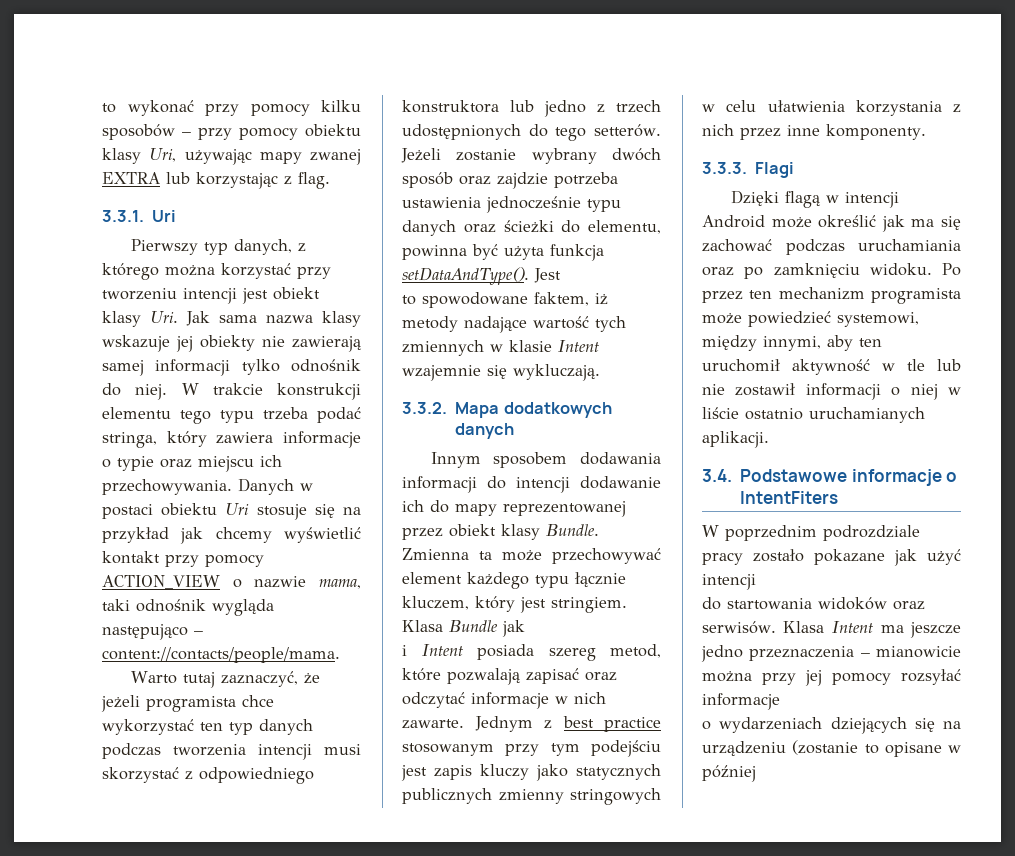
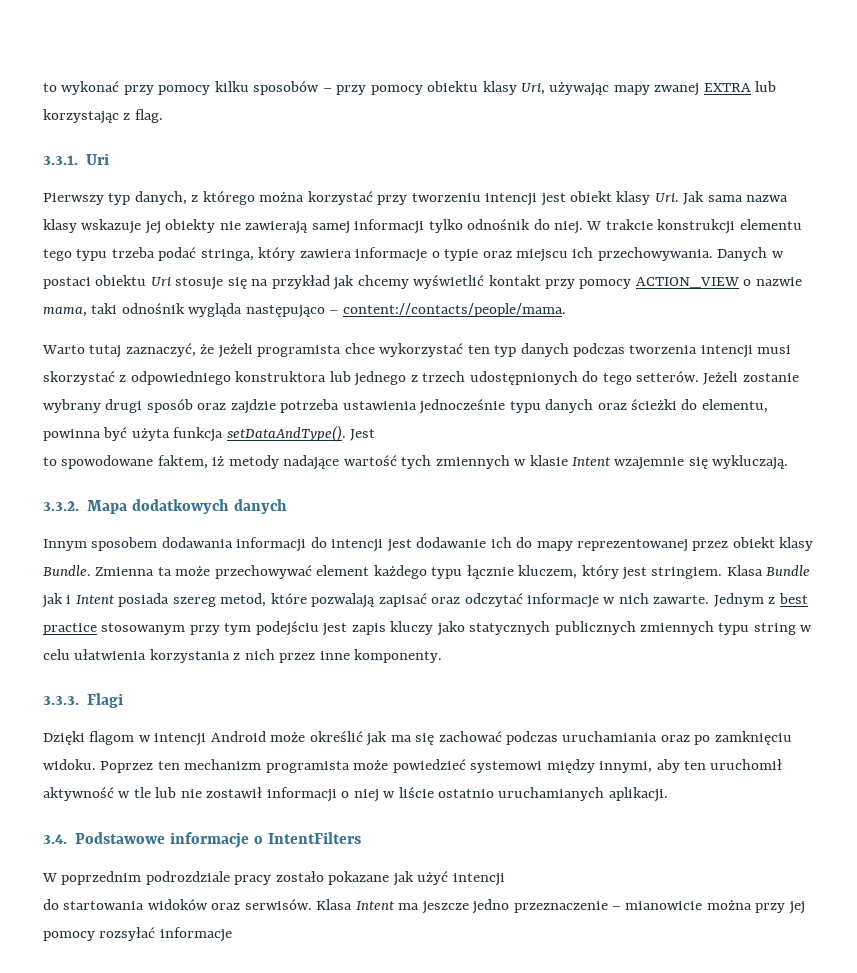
[544,100,586,117] jedno -> [354,371,407,386] jednego
[612,148,661,161] dwóch -> [105,399,143,413] drugi
(570, 485) none -> [386,539,412,552] jest
(525, 628) // -> (63, 600) none
[498,788,661,805] zmienny stringowych -> [640,621,796,635] zmiennych typu string
[784,191,821,208] flagą -> [89,731,135,745] flagom
[942,263,961,276] [702,291,743,303] Po przez -> [100,761,154,773] Poprzez
[837,312,919,327] systemowi, -> [470,761,543,773] systemowi
[740,491,839,504] IntentFiters -> [267,832,361,844] IntentFilters
[749,646,855,661] przeznaczenia -> [513,901,608,913] przeznaczenie
[702,717,961,734] [702,740,961,757] [702,765,756,782] // o wydarzeniach dziejących się na urządzeniu (zostanie to opisane w później -> (232, 934) none

